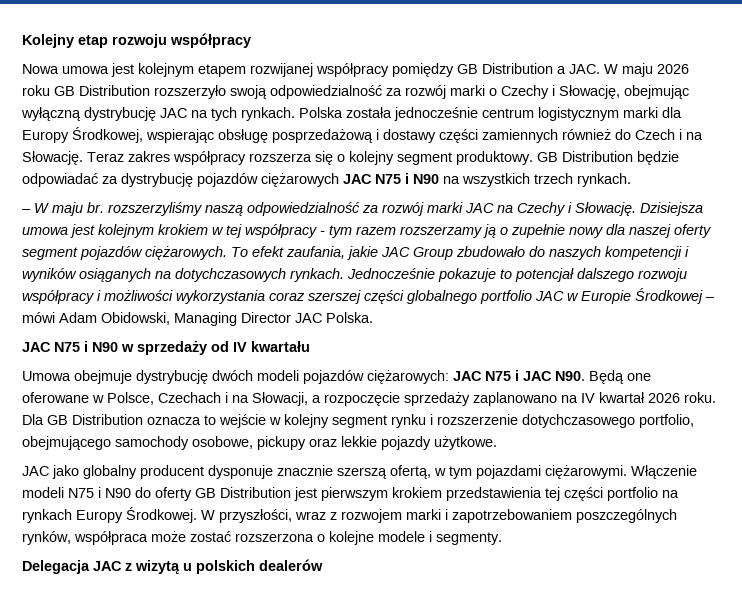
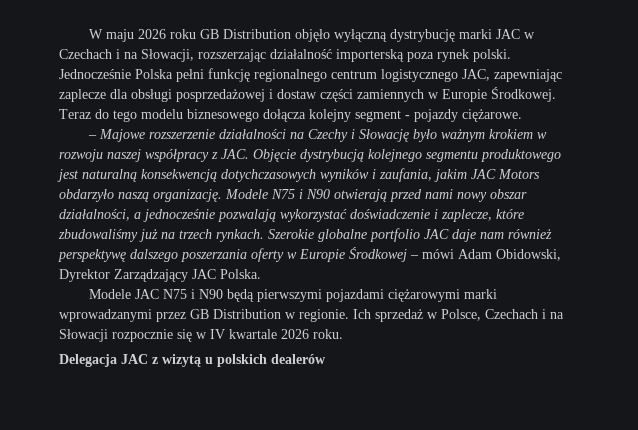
[22,33,251,48] [22,63,600,77] Kolejny etap rozwoju współpracy // Nowa umowa jest kolejnym etapem rozwijanej współpracy pomiędzy GB Distribution a JAC. -> (89, 34) none
[154,85,689,99] [21,107,682,121] [22,127,703,143] [22,151,679,165] [22,173,631,187] [22,202,703,216] [22,224,711,238] [22,246,689,260] [22,268,687,282] [22,290,564,304] rozszerzyło swoją odpowiedzialność za rozwój marki o Czechy i Słowację, obejmując wyłączną dystrybucję JAC na tych rynkach. Polska została jednocześnie centrum logistycznym marki dla Europy Środkowej, wspierając obsługę posprzedażową i dostawy części zamiennych również do Czech i na Słowację. Teraz zakres współpracy rozszerza się o kolejny segment produktowy. GB Distribution będzie odpowiadać za dystrybucję pojazdów ciężarowych JAC N75 i N90 na wszystkich trzech rynkach. // – W maju br. rozszerzyliśmy naszą odpowiedzialność za rozwój marki JAC na Czechy i Słowację. Dzisiejsza umowa jest kolejnym krokiem w tej współpracy - tym razem rozszerzamy ją o zupełnie nowy dla naszej oferty segment pojazdów ciężarowych. To efekt zaufania, jakie JAC Group zbudowało do naszych kompetencji i wyników osiąganych na dotychczasowych rynkach. Jednocześnie pokazuje to potencjał dalszego rozwoju współpracy i możliwości wykorzystania coraz szerszej części globalnego portfolio JAC -> [295,29,536,42] [59,49,511,62] [59,68,562,82] [59,87,556,102] [59,109,522,122] [88,129,548,142] [59,149,561,162] [57,168,540,182] [59,189,527,202] [59,209,524,222] [58,228,552,242] [58,248,284,262] objęło wyłączną dystrybucję marki JAC w Czechach i na Słowacji, rozszerzając działalność importerską poza rynek polski. Jednocześnie Polska pełni funkcję regionalnego centrum logistycznego JAC, zapewniając zaplecze dla obsługi posprzedażowej i dostaw części zamiennych w Europie Środkowej. Teraz do tego modelu biznesowego dołącza kolejny segment - pojazdy ciężarowe. // – Majowe rozszerzenie działalności na Czechy i Słowację było ważnym krokiem w rozwoju naszej współpracy z JAC. Objęcie dystrybucją kolejnego segmentu produktowego jest naturalną konsekwencją dotychczasowych wyników i zaufania, jakim JAC Motors obdarzyło naszą organizację. Modele N75 i N90 otwierają przed nami nowy obszar działalności, a jednocześnie pozwalają wykorzystać doświadczenie i zaplecze, które zbudowaliśmy już na trzech rynkach. Szerokie globalne portfolio JAC daje nam również perspektywę dalszego poszerzania oferty
[174,312,291,326] Managing Director -> [59,269,188,282] Dyrektor Zarządzający
[22,340,310,355] [22,370,651,384] [22,392,89,403] JAC N75 i N90 w sprzedaży od IV kwartału // Umowa obejmuje dystrybucję dwóch modeli pojazdów ciężarowych: JAC N75 i JAC N90. Będą one oferowane -> [89,289,498,302] [59,309,423,322] Modele JAC N75 i N90 będą pierwszymi pojazdami ciężarowymi marki wprowadzanymi przez GB Distribution w regionie. Ich sprzedaż
[252,392,716,406] [22,414,694,428] [22,436,497,450] [22,465,697,479] [22,487,679,501] [22,507,677,523] [22,531,502,545] Słowacji, a rozpoczęcie sprzedaży zaplanowano na IV kwartał 2026 roku. Dla GB Distribution oznacza to wejście w kolejny segment rynku i rozszerzenie dotychczasowego portfolio, obejmującego samochody osobowe, pickupy oraz lekkie pojazdy użytkowe. // JAC jako globalny producent dysponuje znacznie szerszą ofertą, w tym pojazdami ciężarowymi. Włączenie modeli N75 i N90 do oferty GB Distribution jest pierwszym krokiem przedstawienia tej części portfolio na rynkach Europy Środkowej. W przyszłości, wraz z rozwojem marki i zapotrzebowaniem poszczególnych rynków, współpraca może zostać rozszerzona o kolejne modele i segmenty. -> [59,329,343,342] Słowacji rozpocznie się w IV kwartale 2026 roku.

